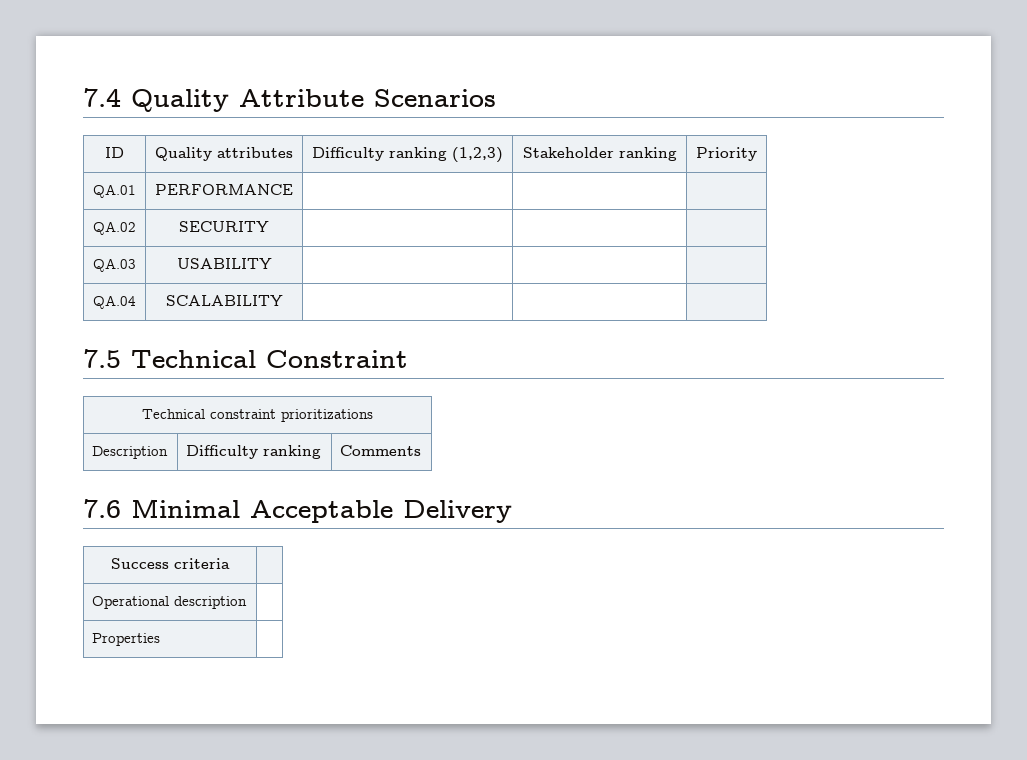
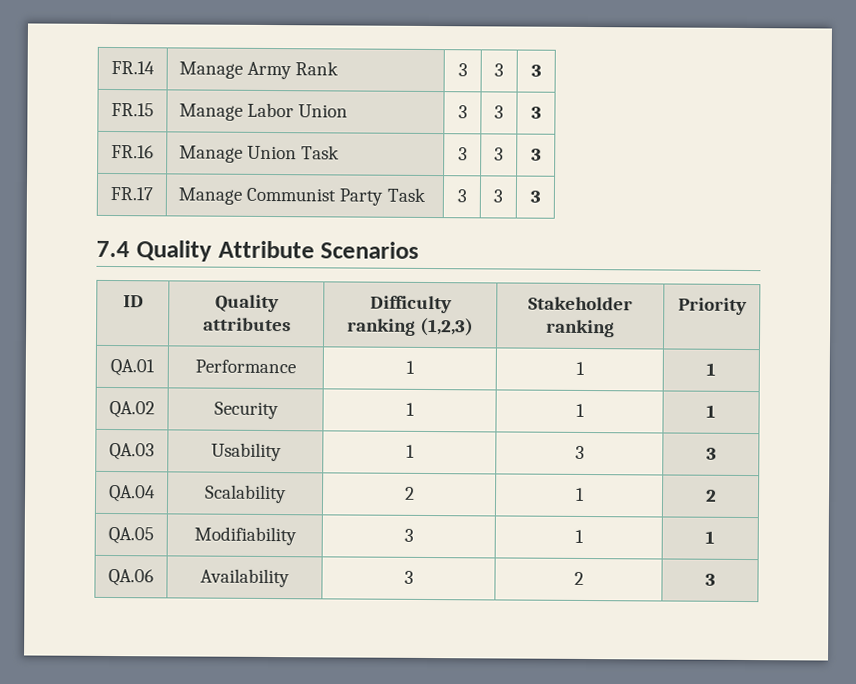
(83, 97) none -> [111,61,155,75] [179,61,340,80] [457,63,468,77] [494,63,504,77] [530,64,542,77] [111,103,154,117] [179,102,349,121] [457,105,468,119] [494,105,504,119] [530,106,542,119] [111,145,154,159] [179,145,341,163] [457,147,468,161] [494,147,504,161] [530,148,542,161] [110,187,153,201] [178,187,426,206] [456,189,467,203] [493,189,503,203] [529,190,541,203] FR.14 | Manage Army Rank | 3 | 3 | 3 // FR.15 | Manage Labor Union | 3 | 3 | 3 // FR.16 | Manage Union Task | 3 | 3 | 3 // FR.17 | Manage Communist Party Task | 3 | 3 | 3 //
[155,184,293,195] [93,221,136,235] [179,221,269,232] [93,258,136,272] [176,258,272,269] [93,295,136,309] [165,295,283,306] [83,349,408,368] [142,409,373,422] [92,446,169,459] [186,445,322,459] [340,445,422,456] [83,499,512,523] [111,558,230,569] [92,596,248,609] [92,633,161,646] PERFORMANCE | | | // QA.02 | SECURITY | | | // QA.03 | USABILITY | | | // QA.04 | SCALABILITY | | | // 7.5 Technical Constraint // Technical constraint prioritizations // Description | Difficulty ranking | Comments // 7.6 Minimal Acceptable Delivery // Success criteria | // Operational description | // Properties | -> [195,359,296,374] [405,360,415,374] [575,361,585,375] [706,362,716,376] [109,401,155,419] [213,401,279,420] [405,402,415,416] [575,403,585,417] [706,404,716,418] [109,442,155,461] [210,442,282,462] [405,444,415,458] [574,445,585,459] [705,447,717,460] [108,484,156,503] [204,484,287,504] [404,486,415,500] [575,487,585,501] [705,489,717,502] [108,526,154,545] [193,526,297,546] [403,528,414,542] [574,529,584,543] [705,530,715,544] [108,568,154,587] [200,568,290,588] [403,570,414,584] [573,571,584,585] [704,573,716,586] Performance | 1 | 1 | 1 // QA.02 | Security | 1 | 1 | 1 // QA.03 | Usability | 1 | 3 | 3 // QA.04 | Scalability | 2 | 1 | 2 // QA.05 | Modifiability | 3 | 1 | 1 // QA.06 | Availability | 3 | 2 | 3

